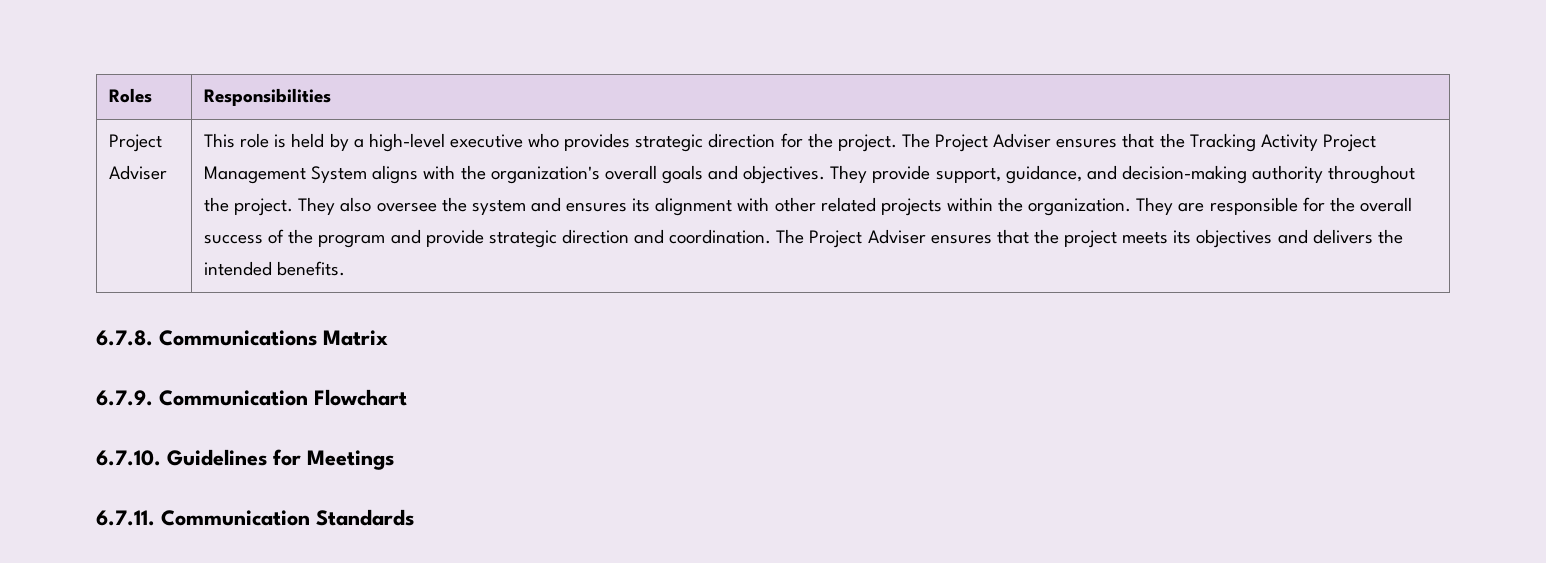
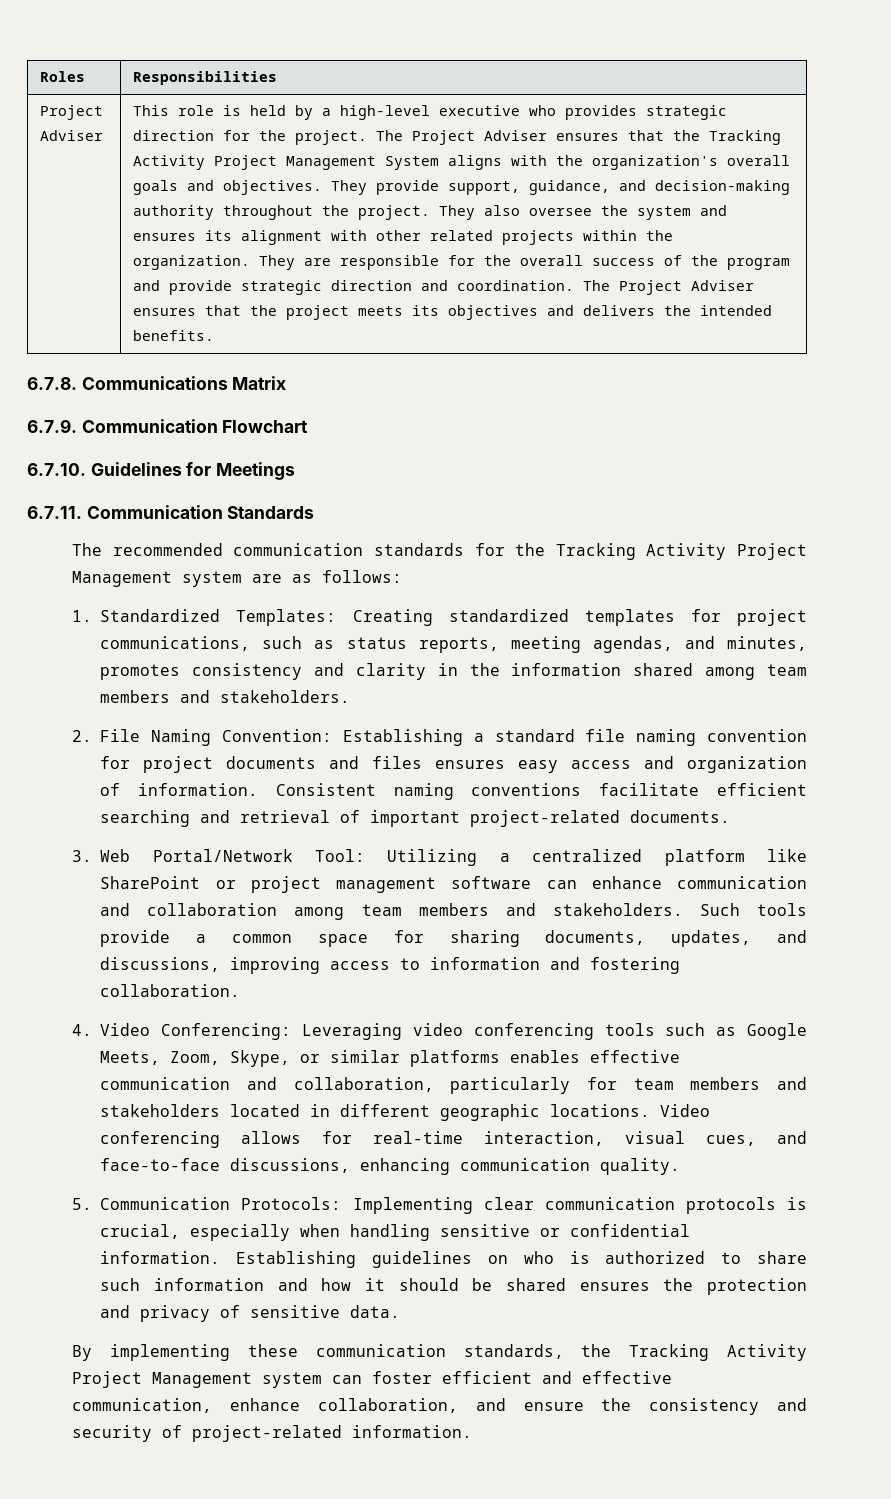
(414, 517) none -> [72,543,807,560] [72,570,403,587] [72,609,808,626] [100,636,807,653] [100,663,807,680] [100,690,351,703] [72,729,807,746] [100,756,807,773] [100,783,808,800] [100,810,731,827] [72,849,807,866] [100,876,807,893] [100,903,807,920] [100,930,807,947] [100,957,681,974] [100,984,241,997] [72,1023,807,1040] [100,1050,681,1067] [100,1077,808,1094] [100,1104,711,1121] [100,1131,807,1148] [100,1158,681,1175] [72,1197,808,1214] [100,1224,691,1241] [100,1251,807,1268] [100,1278,807,1295] [100,1305,401,1322] [72,1344,807,1361] [72,1371,673,1388] [72,1398,807,1415] [72,1425,473,1442] // The recommended communication standards for the Tracking Activity Project Management system are as follows: // 1. Standardized Templates: Creating standardized templates for project communications, such as status reports, meeting agendas, and minutes, promotes consistency and clarity in the information shared among team members and stakeholders. // 2. File Naming Convention: Establishing a standard file naming convention for project documents and files ensures easy access and organization of information. Consistent naming conventions facilitate efficient searching and retrieval of important project-related documents. // 3. Web Portal/Network Tool: Utilizing a centralized platform like SharePoint or project management software can enhance communication and collaboration among team members and stakeholders. Such tools provide a common space for sharing documents, updates, and discussions, improving access to information and fostering collaboration. // 4. Video Conferencing: Leveraging video conferencing tools such as Google Meets, Zoom, Skype, or similar platforms enables effective communication and collaboration, particularly for team members and stakeholders located in different geographic locations. Video conferencing allows for real-time interaction, visual cues, and face-to-face discussions, enhancing communication quality. // 5. Communication Protocols: Implementing clear communication protocols is crucial, especially when handling sensitive or confidential information. Establishing guidelines on who is authorized to share such information and how it should be shared ensures the protection and privacy of sensitive data. // By implementing these communication standards, the Tracking Activity Project Management system can foster efficient and effective communication, enhance collaboration, and ensure the consistency and security of project-related information.

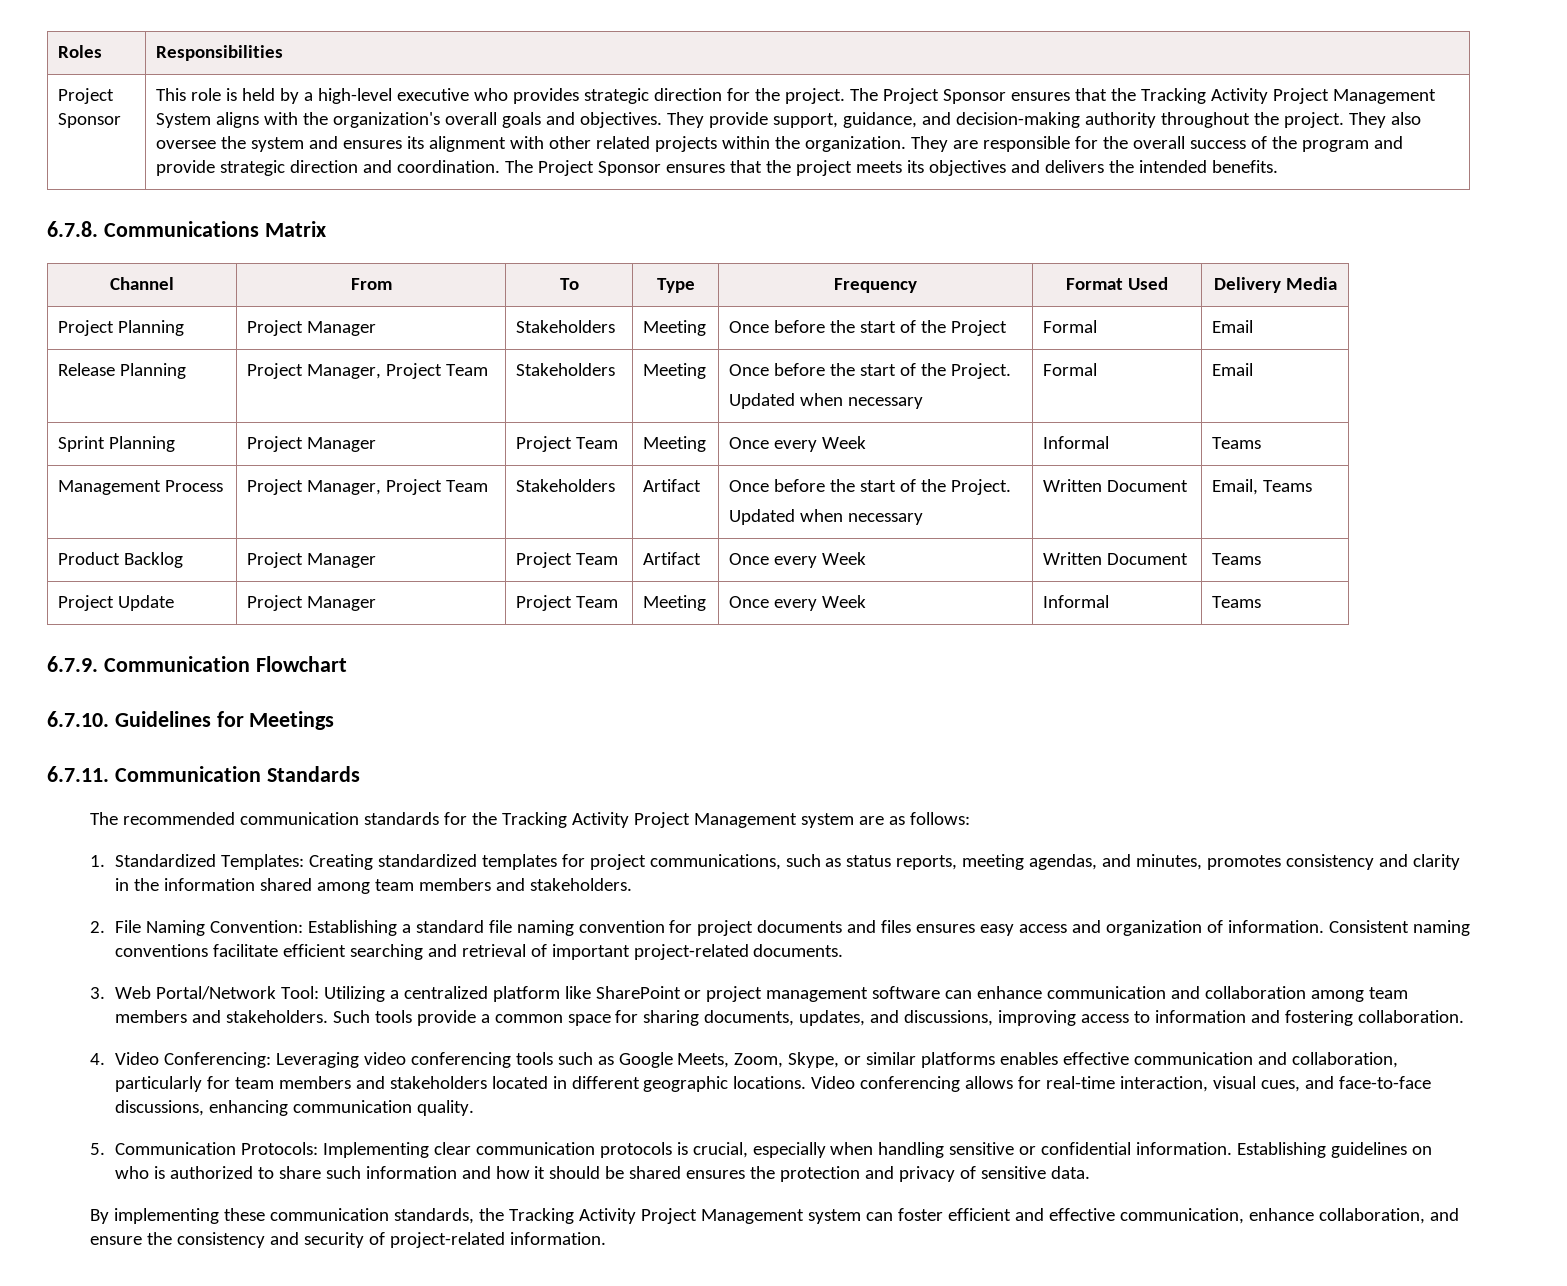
[39,130,103,141] Adviser -> [58,113,122,128] Sponsor
[483,130,547,141] Adviser -> [943,89,1007,104] Sponsor
[690,280,754,291] Adviser -> [598,161,662,176] Sponsor
(287, 383) none -> [110,277,174,290] [350,278,392,290] [559,278,579,290] [656,278,695,293] [834,278,917,293] [1066,277,1168,290] [1213,277,1337,293] [58,320,185,336] [247,320,377,336] [516,320,616,333] [643,320,707,336] [729,320,1008,336] [1043,320,1098,333] [1212,320,1254,333] [58,363,187,379] [247,363,489,379] [516,363,616,376] [643,363,707,379] [729,363,1012,379] [729,393,924,409] [1043,363,1098,376] [1212,363,1254,376] [58,436,176,452] [247,436,377,452] [516,436,619,452] [643,436,707,452] [729,436,867,452] [1043,436,1110,449] [1212,437,1262,449] [58,480,224,495] [247,479,489,495] [516,479,616,492] [643,479,702,492] [729,479,1012,495] [729,509,924,525] [1043,479,1189,492] [1212,479,1313,495] [58,552,184,568] [247,552,377,568] [516,552,619,568] [643,552,702,565] [729,552,867,568] [1043,552,1189,565] [1212,553,1262,565] [58,595,175,611] [247,595,377,611] [516,595,619,611] [643,595,707,611] [729,595,867,611] [1043,595,1110,608] [1212,596,1262,608] // Channel | From | To | Type | Frequency | Format Used | Delivery Media // Project Planning | Project Manager | Stakeholders | Meeting | Once before the start of the Project | Formal | Email // Release Planning | Project Manager, Project Team | Stakeholders | Meeting | Once before the start of the Project. // Updated when necessary | Formal | Email // Sprint Planning | Project Manager | Project Team | Meeting | Once every Week | Informal | Teams // Management Process | Project Manager, Project Team | Stakeholders | Artifact | Once before the start of the Project. // Updated when necessary | Written Document | Email, Teams // Product Backlog | Project Manager | Project Team | Artifact | Once every Week | Written Document | Teams // Project Update | Project Manager | Project Team | Meeting | Once every Week | Informal | Teams

